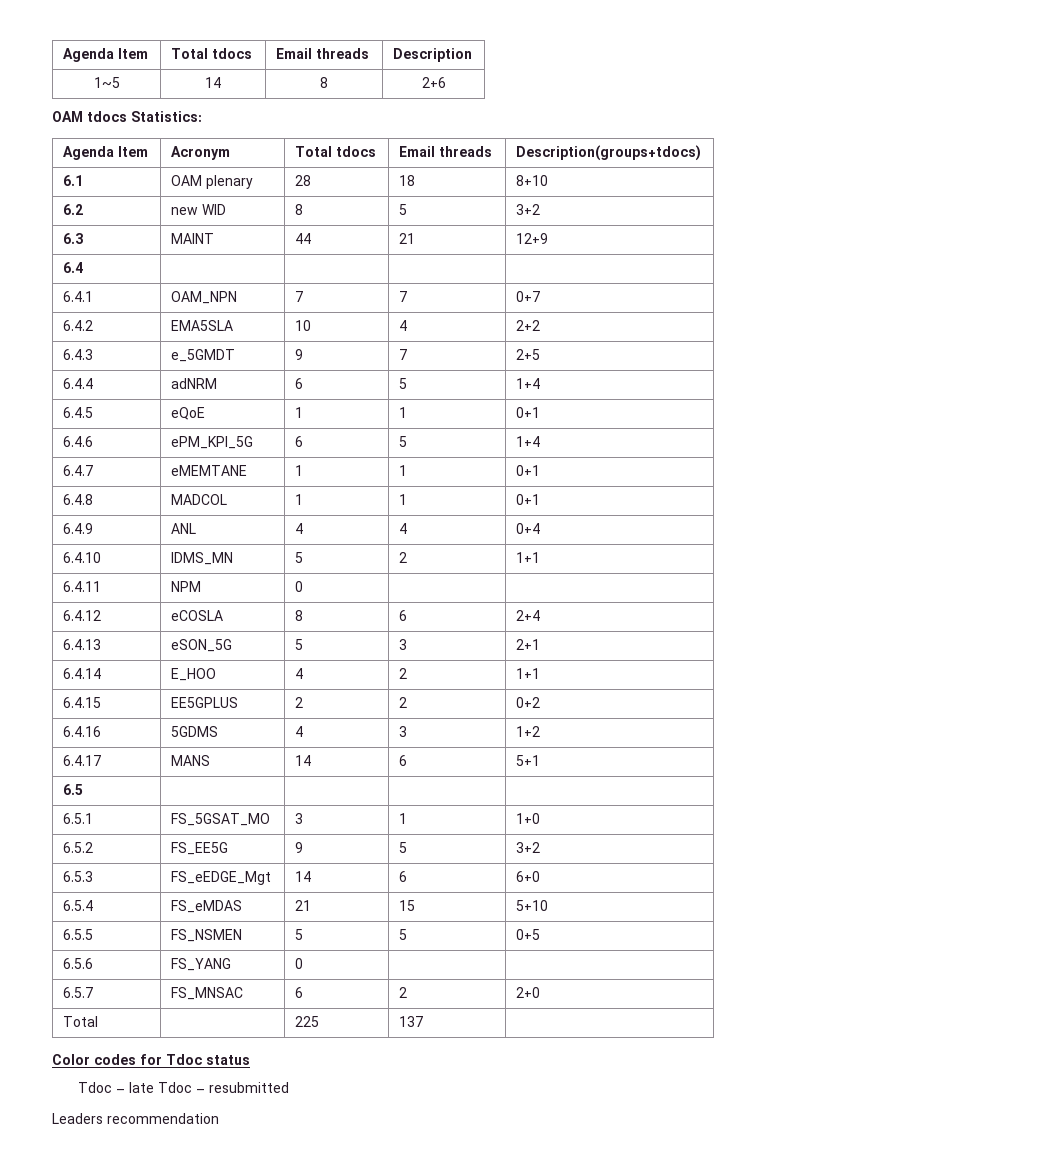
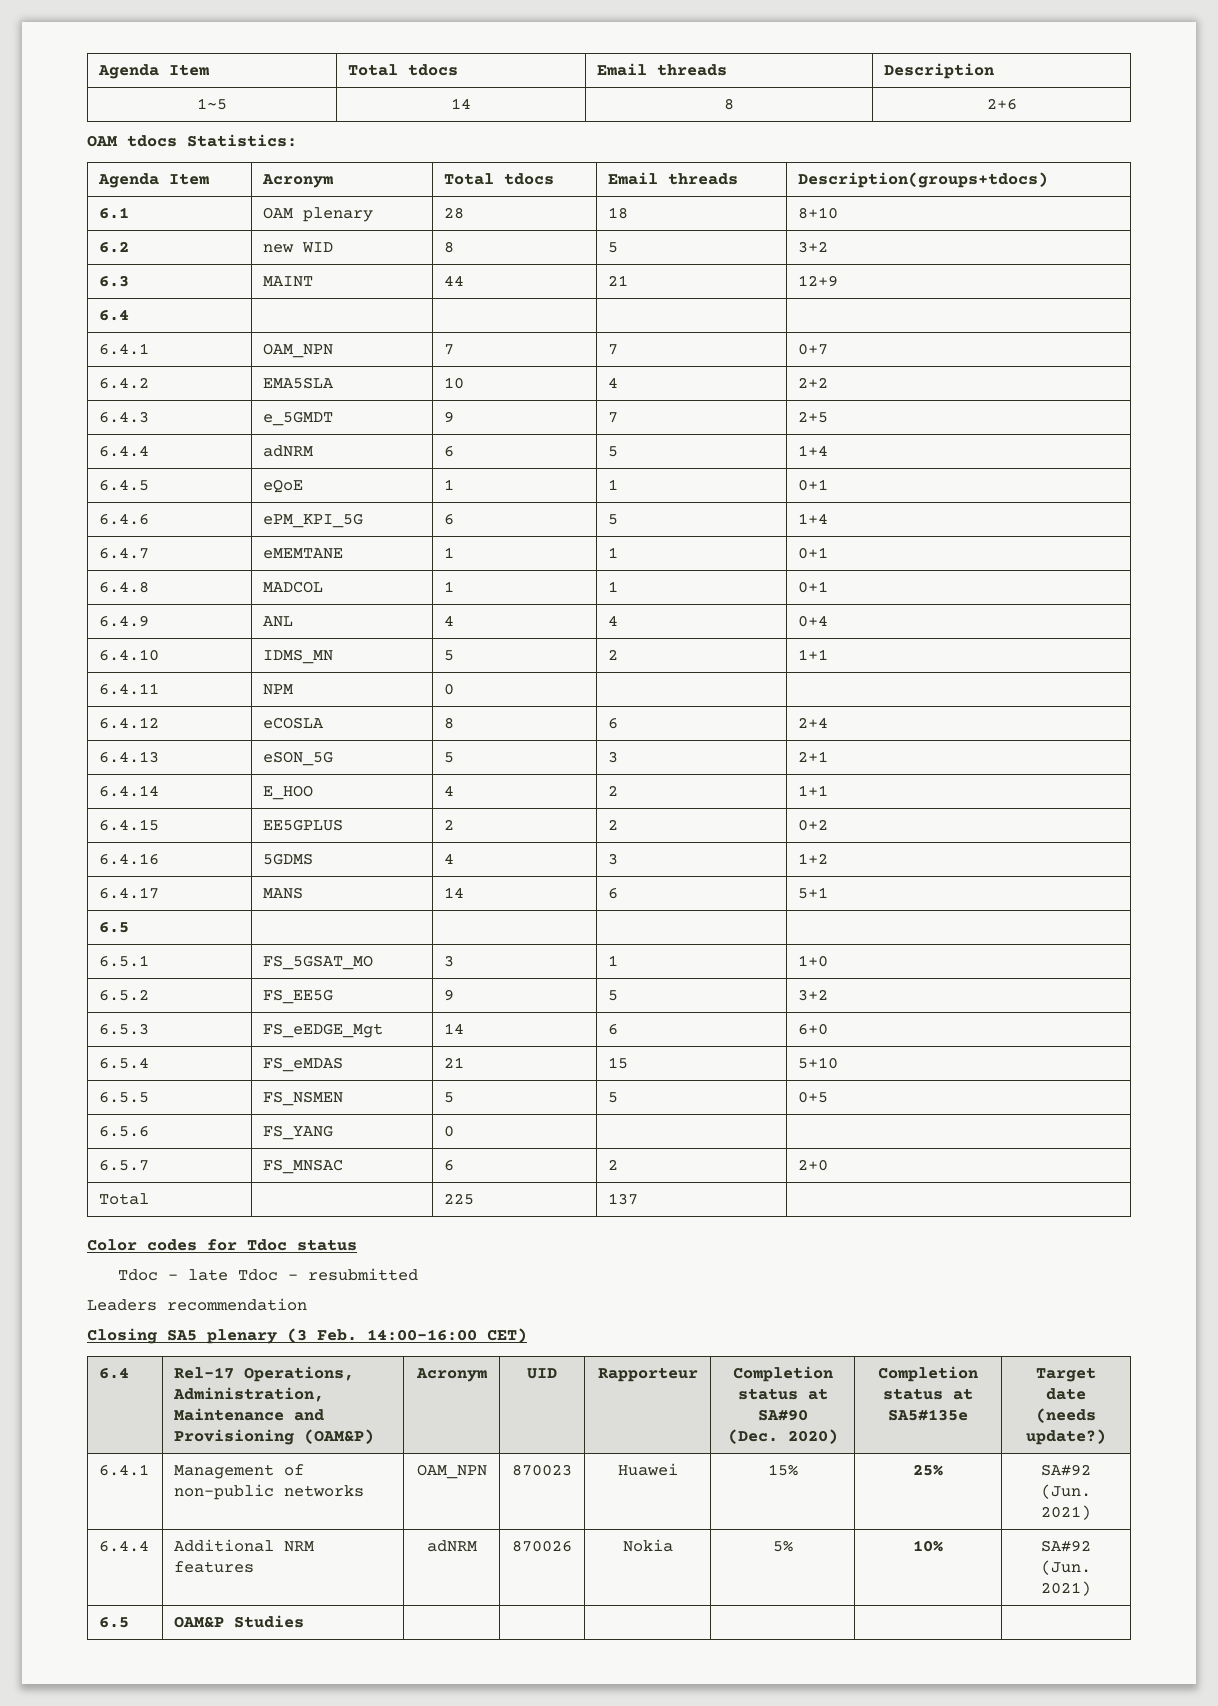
(219, 1118) none -> [87,1328,527,1344] [99,1367,130,1379] [174,1366,355,1382] [173,1387,325,1402] [174,1408,325,1421] [174,1429,375,1445] [415,1368,487,1382] [527,1368,557,1379] [597,1367,698,1382] [732,1366,833,1382] [737,1388,828,1400] [757,1409,808,1421] [727,1429,838,1444] [878,1366,978,1382] [883,1388,973,1400] [888,1409,968,1421] [1036,1367,1096,1382] [1046,1388,1086,1400] [1036,1408,1096,1423] [1026,1429,1106,1445] [99,1464,150,1476] [174,1464,305,1479] [174,1484,365,1500] [416,1464,487,1479] [512,1464,572,1476] [617,1463,678,1476] [767,1464,798,1476] [913,1464,943,1476] [1041,1464,1091,1476] [1041,1484,1091,1499] [1041,1505,1091,1520] [99,1540,150,1552] [174,1539,315,1552] [174,1561,255,1573] [426,1540,477,1552] [512,1540,572,1552] [622,1539,673,1552] [772,1540,793,1552] [913,1540,943,1552] [1041,1540,1091,1552] [1041,1560,1091,1575] [1041,1581,1091,1596] [99,1616,130,1628] [174,1615,305,1628] // Closing SA5 plenary (3 Feb. 14:00-16:00 CET) // 6.4 | Rel-17 Operations, Administration, Maintenance and Provisioning (OAM&P) | Acronym | UID | Rapporteur | Completion status at SA#90 // (Dec. 2020) | Completion status at SA5#135e | Target date (needs update?) // 6.4.1 | Management of non-public networks | OAM_NPN | 870023 | Huawei | 15% | 25% | SA#92 (Jun. 2021) // 6.4.4 | Additional NRM features | adNRM | 870026 | Nokia | 5% | 10% | SA#92 (Jun. 2021) // 6.5 | OAM&P Studies | | | | | |

